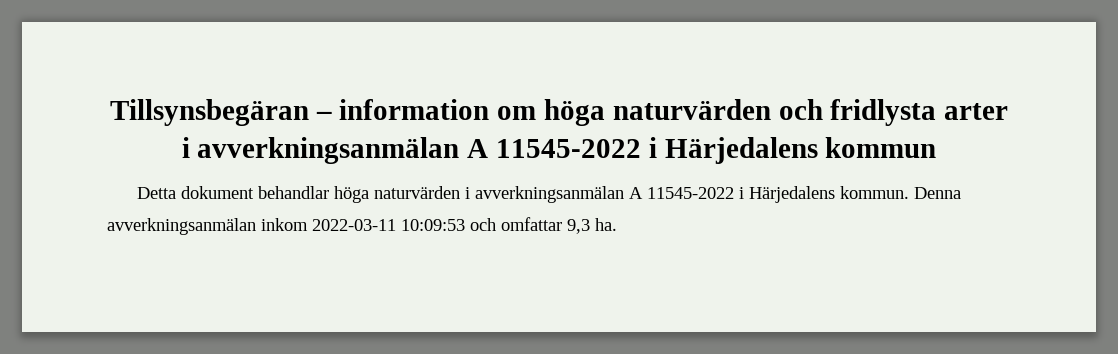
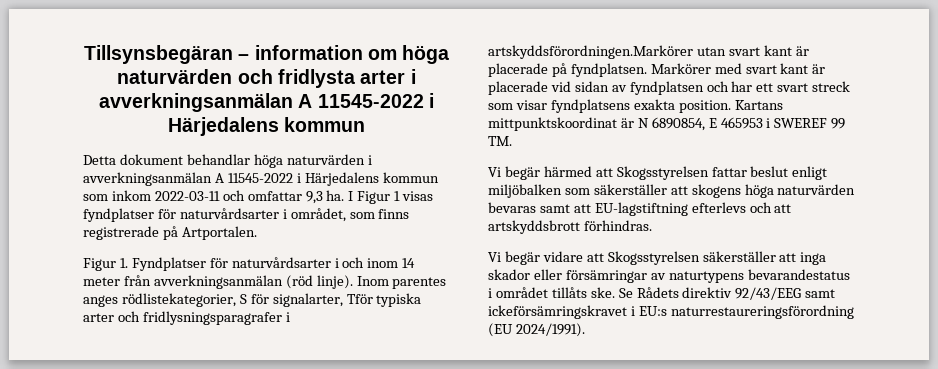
[840,186,962,199] [107,218,256,235] kommun. Denna avverkningsanmälan -> [382,172,439,183] [83,194,108,201] kommun som
[401,219,465,231] 10:09:53 -> (220, 196) none
(617, 224) none -> [348,191,434,204] [83,208,410,222] [83,226,257,240] [83,257,416,271] [83,275,447,289] [83,293,422,307] [83,311,290,325] [488,45,809,59] [488,63,826,77] [488,81,851,95] [488,99,783,113] [488,117,846,131] [488,136,512,146] [488,166,828,180] [488,184,856,198] [488,202,792,216] [488,220,652,234] [488,251,827,265] [488,269,850,283] [488,287,836,300] [488,305,854,319] [488,323,585,337] I Figur 1 visas fyndplatser för naturvårdsarter i området, som finns registrerade på Artportalen. // Figur 1. Fyndplatser för naturvårdsarter i och inom 14 meter från avverkningsanmälan (röd linje). Inom parentes anges rödlistekategorier, S för signalarter, Tför typiska arter och fridlysningsparagrafer i artskyddsförordningen.Markörer utan svart kant är placerade på fyndplatsen. Markörer med svart kant är placerade vid sidan av fyndplatsen och har ett svart streck som visar fyndplatsens exakta position. Kartans mittpunktskoordinat är N 6890854, E 465953 i SWEREF 99 TM. // Vi begär härmed att Skogsstyrelsen fattar beslut enligt miljöbalken som säkerställer att skogens höga naturvärden bevaras samt att EU-lagstiftning efterlevs och att artskyddsbrott förhindras. // Vi begär vidare att Skogsstyrelsen säkerställer att inga skador eller försämringar av naturtypens bevarandestatus i området tillåts ske. Se Rådets direktiv 92/43/EEG samt ickeförsämringskravet i EU:s naturrestaureringsförordning (EU 2024/1991).

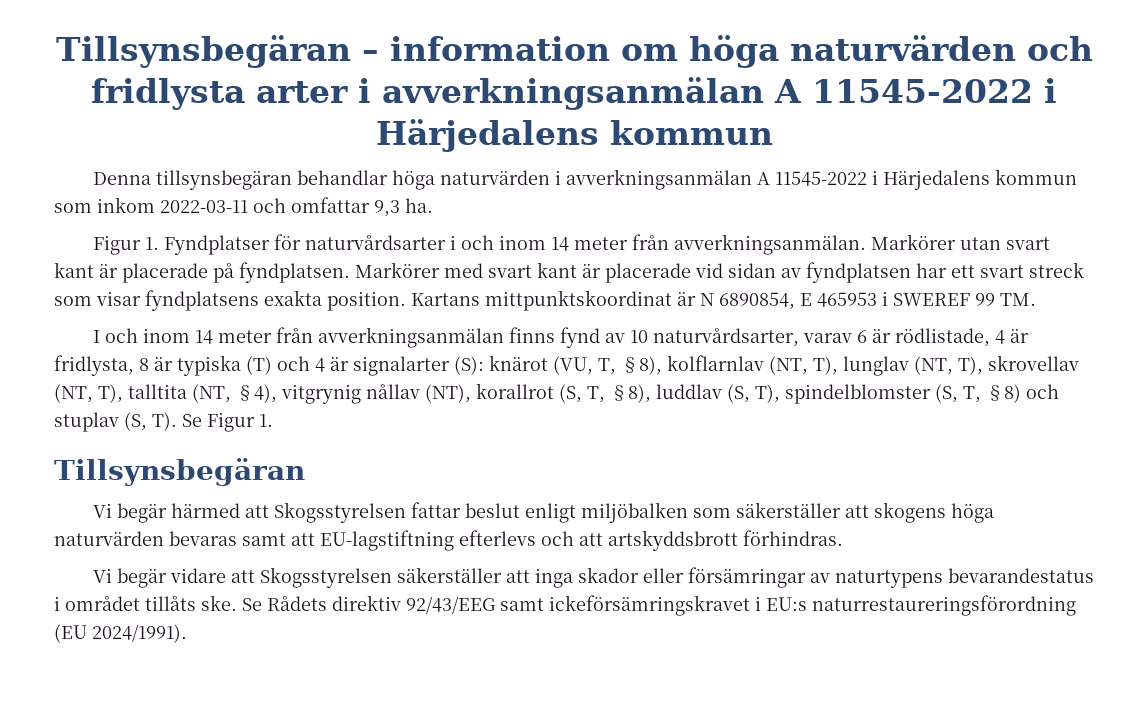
[83,154,183,165] Detta dokument -> [92,170,292,190] Denna tillsynsbegäran
[348,191,434,204] [83,208,410,222] [83,226,257,240] I Figur 1 visas fyndplatser för naturvårdsarter i området, som finns registrerade på Artportalen. -> (433, 205) none
[153,275,447,289] [83,293,422,307] [83,311,290,325] [488,45,693,59] avverkningsanmälan (röd linje). Inom parentes anges rödlistekategorier, S för signalarter, Tför typiska arter och fridlysningsparagrafer i artskyddsförordningen.Markörer -> [673,234,956,255] avverkningsanmälan. Markörer
[706,81,729,92] och -> (911, 272) none
(512, 141) none -> [92,327,1029,348] [54,355,1079,376] [54,383,1059,404] [54,412,273,432] [54,458,305,486] // I och inom 14 meter från avverkningsanmälan finns fynd av 10 naturvårdsarter, varav 6 är rödlistade, 4 är fridlysta, 8 är typiska (T) och 4 är signalarter (S): knärot (VU, T, §8), kolflarnlav (NT, T), lunglav (NT, T), skrovellav (NT, T), talltita (NT, §4), vitgrynig nållav (NT), korallrot (S, T, §8), luddlav (S, T), spindelblomster (S, T, §8) och stuplav (S, T). Se Figur 1. // Tillsynsbegäran

